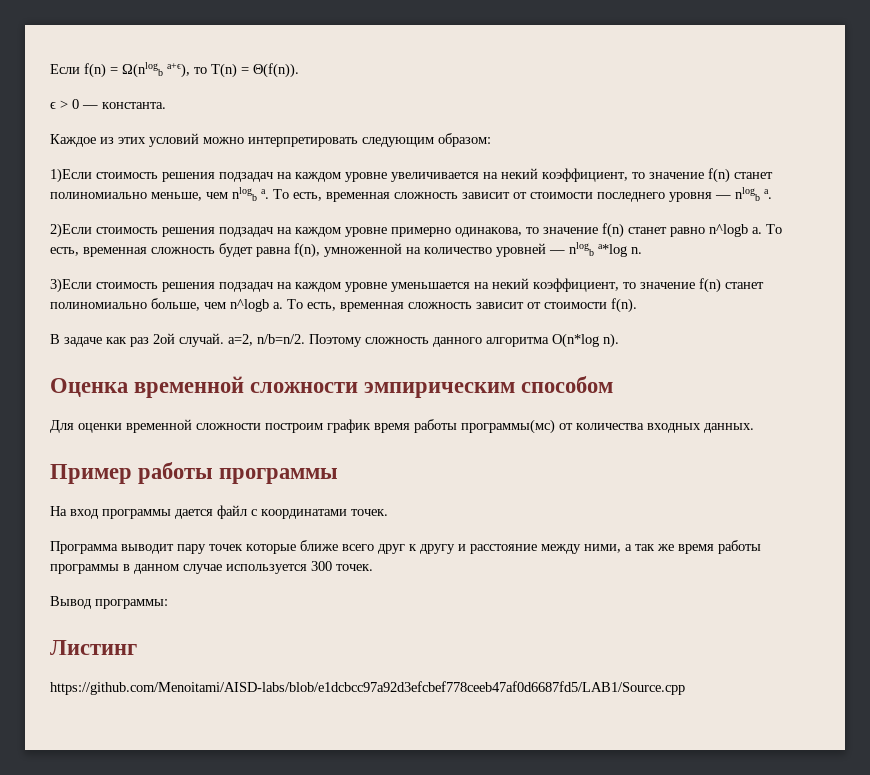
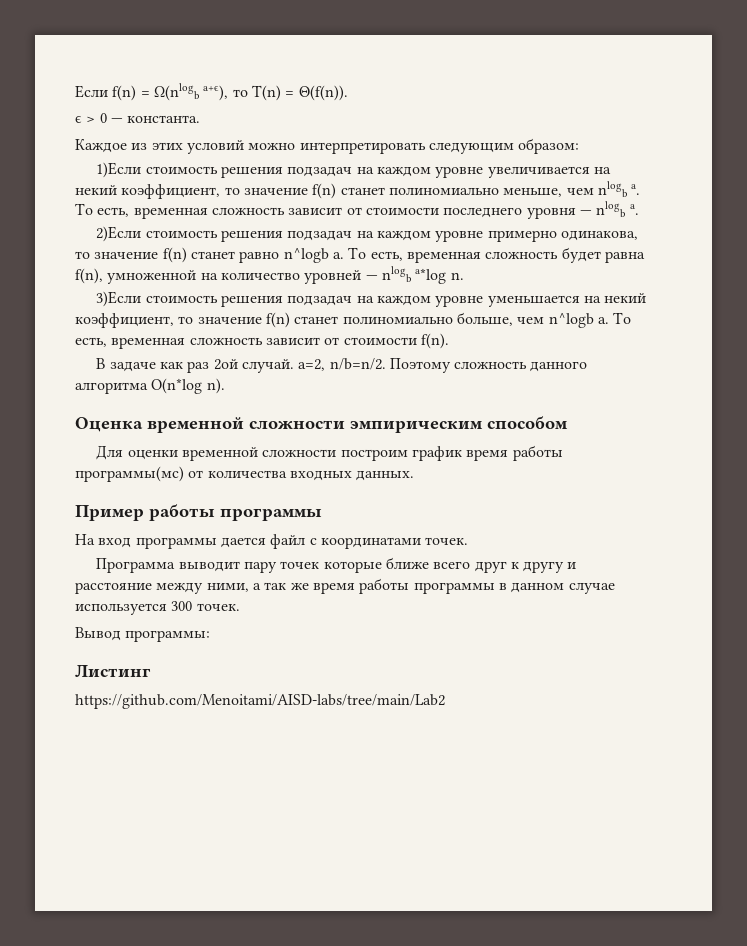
[50,681,685,695] https://github.com/Menoitami/AISD-labs/blob/e1dcbcc97a92d3efcbef778ceeb47af0d6687fd5/LAB1/Source.cpp -> [75,694,445,709] https://github.com/Menoitami/AISD-labs/tree/main/Lab2

